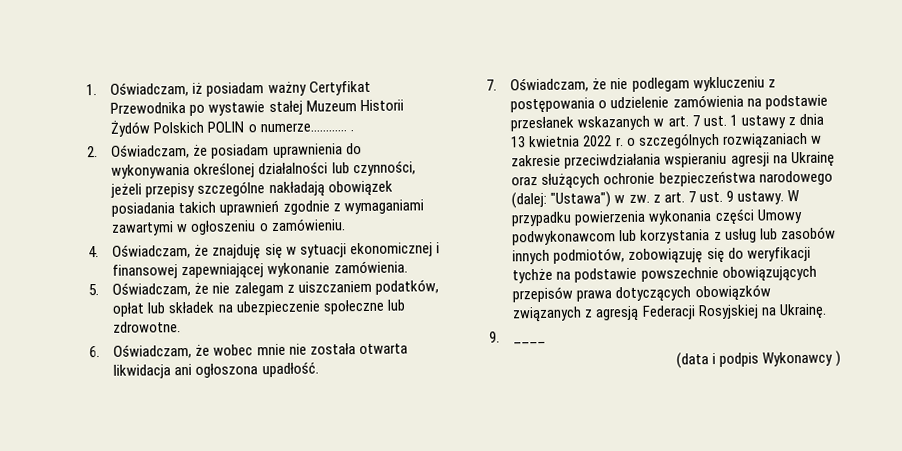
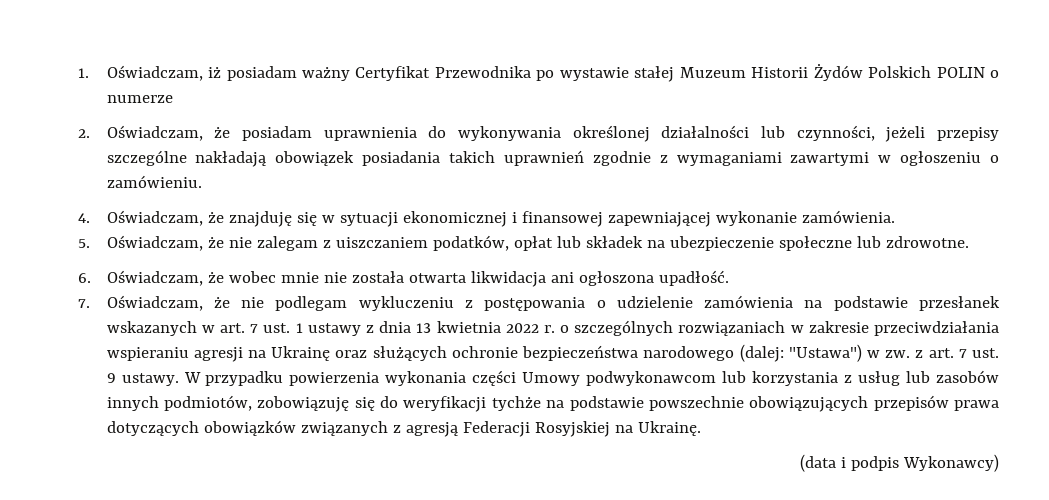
[259,122,354,133] numerze………… . -> [106,95,173,103] numerze
[489,331,547,345] // 9. ____ -> (701, 428) none
[761,350,841,367] Wykonawcy ) -> [903,454,999,472] Wykonawcy)

